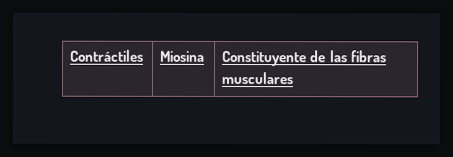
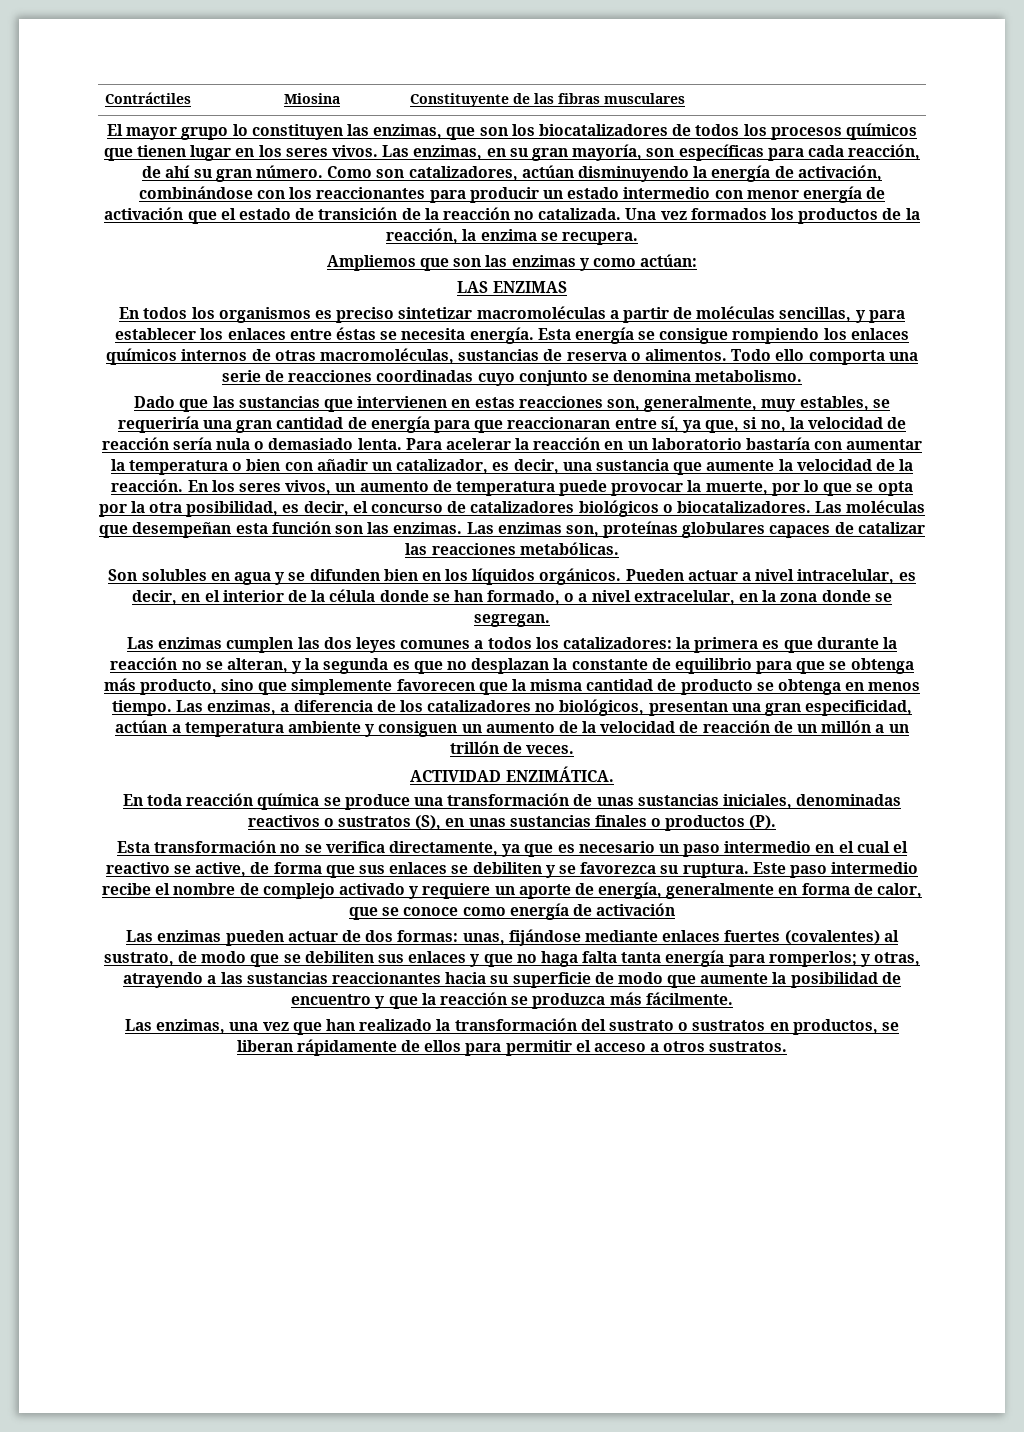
(295, 78) none -> [107,123,917,140] [103,144,921,161] [142,165,882,182] [138,186,886,203] [104,207,920,224] [386,228,638,245] [326,254,698,271] [457,281,567,293] [119,306,905,323] [115,327,909,344] [106,348,918,365] [221,370,803,386] [134,396,890,412] [117,416,907,433] [101,437,923,450] [110,459,914,475] [111,479,913,496] [98,500,926,517] [99,521,925,538] [405,542,619,555] [108,568,916,585] [132,589,892,605] [474,614,550,627] [127,637,897,653] [110,657,914,674] [103,678,921,695] [111,699,913,716] [115,720,909,737] [449,741,575,754] [410,766,614,782] [122,793,902,810] [247,815,777,831] [117,840,908,857] [105,862,919,878] [102,882,922,899] [348,903,676,920] [126,929,899,946] [103,950,921,967] [123,972,901,988] [291,992,733,1009] [125,1018,899,1035] [236,1039,788,1056] // El mayor grupo lo constituyen las enzimas, que son los biocatalizadores de todos los procesos químicos que tienen lugar en los seres vivos. Las enzimas, en su gran mayoría, son específicas para cada reacción, de ahí su gran número. Como son catalizadores, actúan disminuyendo la energía de activación, combinándose con los reaccionantes para producir un estado intermedio con menor energía de activación que el estado de transición de la reacción no catalizada. Una vez formados los productos de la reacción, la enzima se recupera. // Ampliemos que son las enzimas y como actúan: // LAS ENZIMAS // En todos los organismos es preciso sintetizar macromoléculas a partir de moléculas sencillas, y para establecer los enlaces entre éstas se necesita energía. Esta energía se consigue rompiendo los enlaces químicos internos de otras macromoléculas, sustancias de reserva o alimentos. Todo ello comporta una serie de reacciones coordinadas cuyo conjunto se denomina metabolismo. // Dado que las sustancias que intervienen en estas reacciones son, generalmente, muy estables, se requeriría una gran cantidad de energía para que reaccionaran entre sí, ya que, si no, la velocidad de reacción sería nula o demasiado lenta. Para acelerar la reacción en un laboratorio bastaría con aumentar la temperatura o bien con añadir un catalizador, es decir, una sustancia que aumente la velocidad de la reacción. En los seres vivos, un aumento de temperatura puede provocar la muerte, por lo que se opta por la otra posibilidad, es decir, el concurso de catalizadores biológicos o biocatalizadores. Las moléculas que desempeñan esta función son las enzimas. Las enzimas son, proteínas globulares capaces de catalizar las reacciones metabólicas. // Son solubles en agua y se difunden bien en los líquidos orgánicos. Pueden actuar a nivel intracelular, es decir, en el interior de la célula donde se han formado, o a nivel extracelular, en la zona donde se segregan. // Las enzimas cumplen las dos leyes comunes a todos los catalizadores: la primera es que durante la reacción no se alteran, y la segunda es que no desplazan la constante de equilibrio para que se obtenga más producto, sino que simplemente favorecen que la misma cantidad de producto se obtenga en menos tiempo. Las enzimas, a diferencia de los catalizadores no biológicos, presentan una gran especificidad, actúan a temperatura ambiente y consiguen un aumento de la velocidad de reacción de un millón a un trillón de veces. // ACTIVIDAD ENZIMÁTICA. // En toda reacción química se produce una transformación de unas sustancias iniciales, denominadas reactivos o sustratos (S), en unas sustancias finales o productos (P). // Esta transformación no se verifica directamente, ya que es necesario un paso intermedio en el cual el reactivo se active, de forma que sus enlaces se debiliten y se favorezca su ruptura. Este paso intermedio recibe el nombre de complejo activado y requiere un aporte de energía, generalmente en forma de calor, que se conoce como energía de activación // Las enzimas pueden actuar de dos formas: unas, fijándose mediante enlaces fuertes (covalentes) al sustrato, de modo que se debiliten sus enlaces y que no haga falta tanta energía para romperlos; y otras, atrayendo a las sustancias reaccionantes hacia su superficie de modo que aumente la posibilidad de encuentro y que la reacción se produzca más fácilmente. // Las enzimas, una vez que han realizado la transformación del sustrato o sustratos en productos, se liberan rápidamente de ellos para permitir el acceso a otros sustratos.

